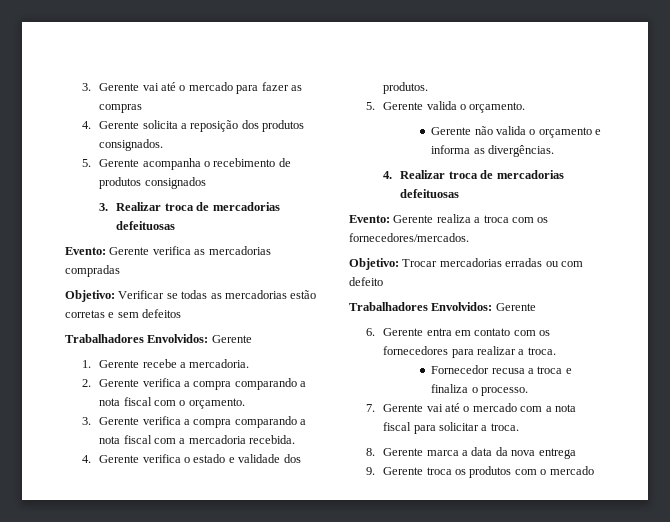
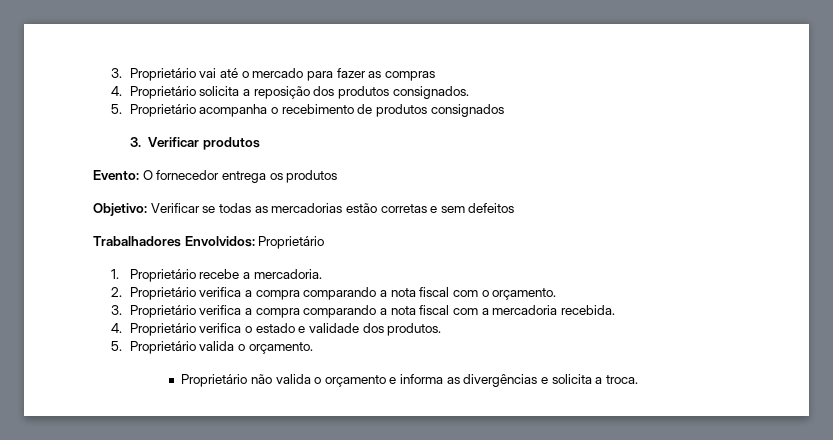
[82,83,140,91] 3. Gerente -> [111,68,196,81] 3. Proprietário
[99,121,140,129] Gerente -> [129,86,196,99] Proprietário
[99,159,140,167] Gerente -> [129,104,196,117] Proprietário
[116,202,280,211] [116,221,176,230] [65,246,271,255] [65,265,120,277] Realizar troca de mercadorias defeituosas // Evento: Gerente verifica as mercadorias compradas -> [148,137,260,150] [93,170,338,183] Verificar produtos // Evento: O fornecedor entrega os produtos
[211,335,252,343] Gerente -> [258,236,325,249] Proprietário
[99,360,140,368] Gerente -> [129,269,196,282] Proprietário
[99,379,140,387] Gerente -> [129,287,196,300] Proprietário
[99,417,140,425] Gerente -> [129,305,196,318] Proprietário
[99,455,140,463] Gerente -> [129,323,196,336] Proprietário
[383,102,424,110] Gerente -> [129,341,196,354] Proprietário
[431,127,472,135] Gerente -> [181,374,248,387] Proprietário
[488,145,555,157] [383,170,564,179] [400,189,460,198] [349,214,549,223] [349,233,469,242] [349,258,583,270] [349,277,383,286] [349,302,536,311] [366,328,551,336] [383,346,556,358] [431,365,572,374] [431,384,529,396] [366,403,576,412] [383,422,519,434] [366,447,576,459] [366,466,594,478] divergências. // 4. Realizar troca de mercadorias defeituosas // Evento: Gerente realiza a troca com os fornecedores/mercados. // Objetivo: Trocar mercadorias erradas ou com defeito // Trabalhadores Envolvidos: Gerente // 6. Gerente entra em contato com os fornecedores para realizar a troca. // Fornecedor recusa a troca e finaliza o processo. // 7. Gerente vai até o mercado com a nota fiscal para solicitar a troca. // 8. Gerente marca a data da nova entrega // 9. Gerente troca os produtos com o mercado -> [463,374,638,387] divergências e solicita a troca.

